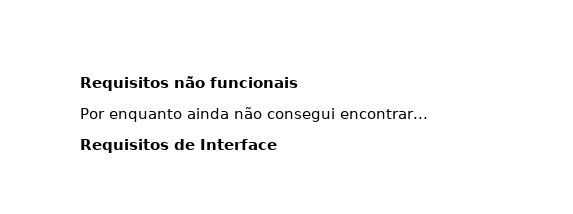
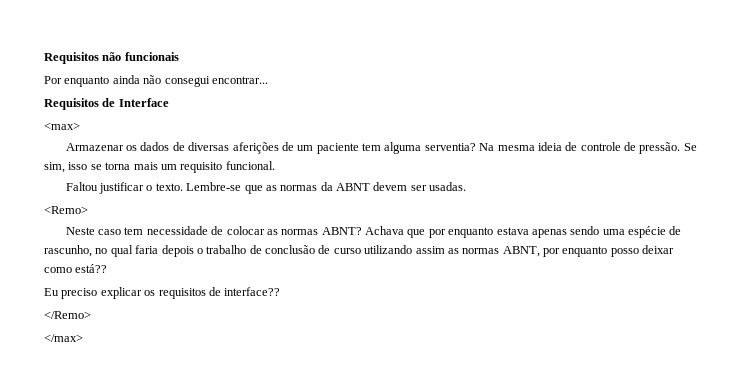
(277, 144) none -> [44,122,80,130] [65,142,697,154] [44,161,275,173] [65,182,467,194] [44,206,88,214] [65,226,682,238] [44,245,675,257] [44,264,108,273] [44,287,281,299] [44,311,91,319] [44,334,83,342] // <max> // Armazenar os dados de diversas aferições de um paciente tem alguma serventia? Na mesma ideia de controle de pressão. Se sim, isso se torna mais um requisito funcional. // Faltou justificar o texto. Lembre-se que as normas da ABNT devem ser usadas. // <Remo> // Neste caso tem necessidade de colocar as normas ABNT? Achava que por enquanto estava apenas sendo uma espécie de rascunho, no qual faria depois o trabalho de conclusão de curso utilizando assim as normas ABNT, por enquanto posso deixar como está?? // Eu preciso explicar os requisitos de interface?? // </Remo> // </max>

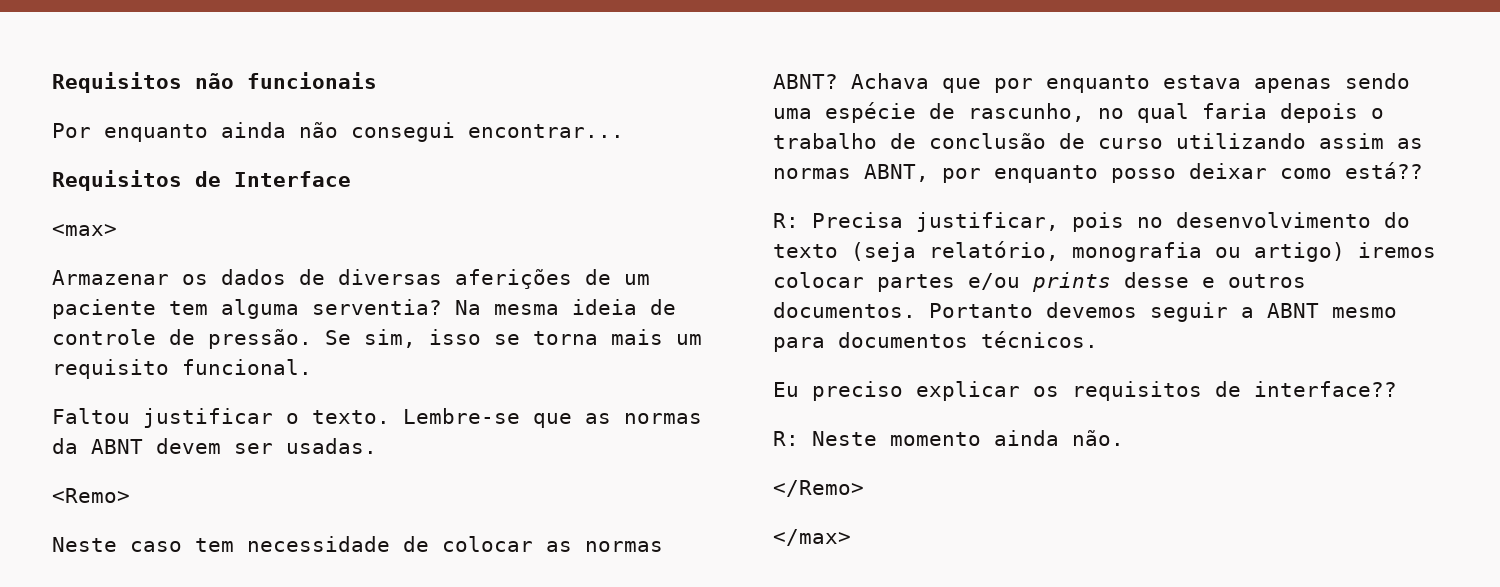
(108, 268) none -> [773,212,1410,232] [773,241,1436,262] [773,272,1306,292] [773,302,1397,322] [773,331,1098,352] // R: Precisa justificar, pois no desenvolvimento do texto (seja relatório, monografia ou artigo) iremos colocar partes e/ou prints desse e outros documentos. Portanto devemos seguir a ABNT mesmo para documentos técnicos.
(281, 291) none -> [773,430,1124,446] // R: Neste momento ainda não.

